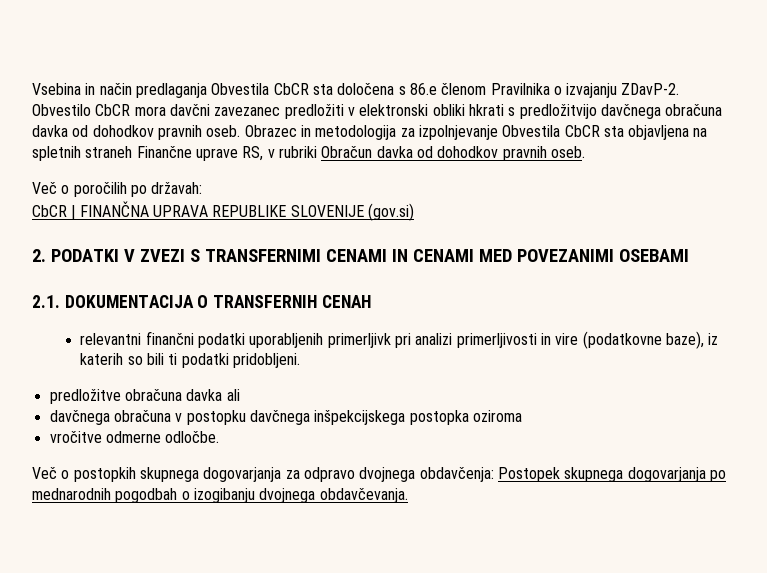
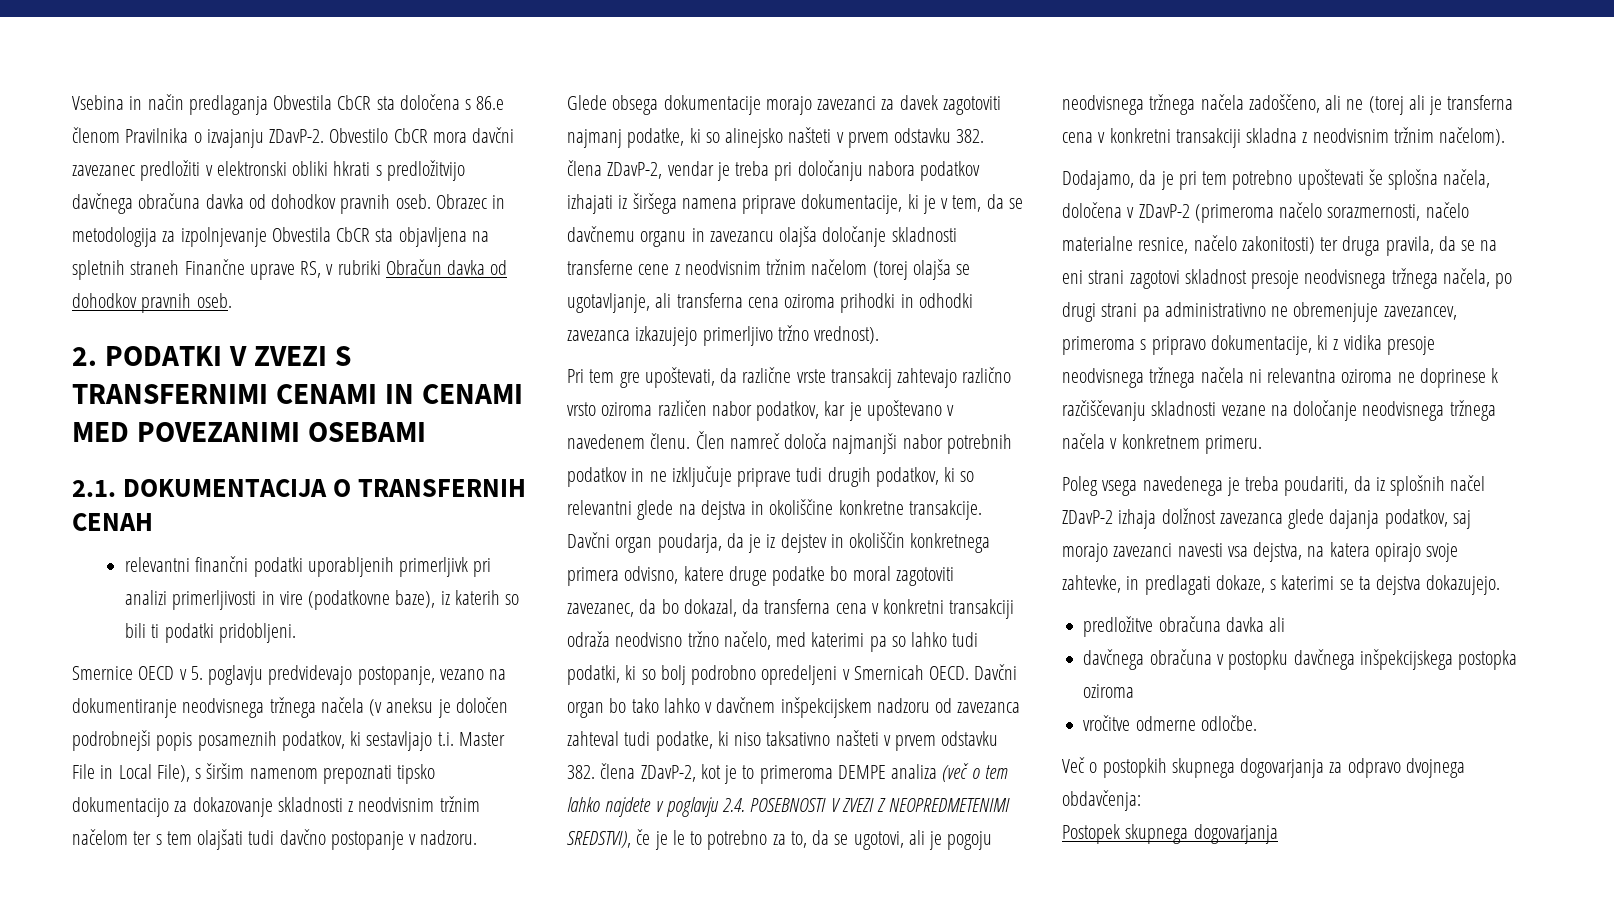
[32,182,203,197] [32,201,414,221] // Več o poročilih po državah: // CbCR | FINANČNA UPRAVA REPUBLIKE SLOVENIJE (gov.si) -> (232, 300) none
(301, 360) none -> [72,665,507,685] [72,697,508,718] [72,730,505,751] [72,763,436,784] [72,796,480,817] [72,829,478,850] [567,95,1001,115] [567,127,985,148] [567,160,981,181] [567,193,1023,214] [567,226,957,247] [567,259,971,280] [567,293,973,313] [567,325,880,346] [567,367,1012,388] [567,400,955,421] [567,431,1012,454] [567,466,975,487] [567,499,982,520] [567,532,991,553] [567,566,954,586] [567,599,1015,619] [567,631,979,652] [567,664,1018,685] [567,697,1021,718] [567,730,999,751] [567,763,1008,784] [567,797,1011,817] [567,829,993,850] [1062,94,1514,115] [1062,127,1506,148] [1062,169,1491,190] [1062,202,1469,223] [1062,235,1498,256] [1062,268,1513,289] [1062,302,1457,322] [1062,335,1435,355] [1062,367,1499,388] [1062,400,1496,421] [1062,433,1262,454] [1062,475,1486,496] [1062,508,1471,529] [1062,542,1459,562] [1062,575,1501,595] // Smernice OECD v 5. poglavju predvidevajo postopanje, vezano na dokumentiranje neodvisnega tržnega načela (v aneksu je določen podrobnejši popis posameznih podatkov, ki sestavljajo t.i. Master File in Local File), s širšim namenom prepoznati tipsko dokumentacijo za dokazovanje skladnosti z neodvisnim tržnim načelom ter s tem olajšati tudi davčno postopanje v nadzoru. // Glede obsega dokumentacije morajo zavezanci za davek zagotoviti najmanj podatke, ki so alinejsko našteti v prvem odstavku 382. člena ZDavP-2, vendar je treba pri določanju nabora podatkov izhajati iz širšega namena priprave dokumentacije, ki je v tem, da se davčnemu organu in zavezancu olajša določanje skladnosti transferne cene z neodvisnim tržnim načelom (torej olajša se ugotavljanje, ali transferna cena oziroma prihodki in odhodki zavezanca izkazujejo primerljivo tržno vrednost). // Pri tem gre upoštevati, da različne vrste transakcij zahtevajo različno vrsto oziroma različen nabor podatkov, kar je upoštevano v navedenem členu. Člen namreč določa najmanjši nabor potrebnih podatkov in ne izključuje priprave tudi drugih podatkov, ki so relevantni glede na dejstva in okoliščine konkretne transakcije. Davčni organ poudarja, da je iz dejstev in okoliščin konkretnega primera odvisno, katere druge podatke bo moral zagotoviti zavezanec, da bo dokazal, da transferna cena v konkretni transakciji odraža neodvisno tržno načelo, med katerimi pa so lahko tudi podatki, ki so bolj podrobno opredeljeni v Smernicah OECD. Davčni organ bo tako lahko v davčnem inšpekcijskem nadzoru od zavezanca zahteval tudi podatke, ki niso taksativno našteti v prvem odstavku 382. člena ZDavP-2, kot je to primeroma DEMPE analiza (več o tem lahko najdete v poglavju 2.4. POSEBNOSTI V ZVEZI Z NEOPREDMETENIMI SREDSTVI), če je le to potrebno za to, da se ugotovi, ali je pogoju neodvisnega tržnega načela zadoščeno, ali ne (torej ali je transferna cena v konkretni transakciji skladna z neodvisnim tržnim načelom). // Dodajamo, da je pri tem potrebno upoštevati še splošna načela, določena v ZDavP-2 (primeroma načelo sorazmernosti, načelo materialne resnice, načelo zakonitosti) ter druga pravila, da se na eni strani zagotovi skladnost presoje neodvisnega tržnega načela, po drugi strani pa administrativno ne obremenjuje zavezancev, primeroma s pripravo dokumentacije, ki z vidika presoje neodvisnega tržnega načela ni relevantna oziroma ne doprinese k razčiščevanju skladnosti vezane na določanje neodvisnega tržnega načela v konkretnem primeru. // Poleg vsega navedenega je treba poudariti, da iz splošnih načel ZDavP-2 izhaja dolžnost zavezanca glede dajanja podatkov, saj morajo zavezanci navesti vsa dejstva, na katera opirajo svoje zahtevke, in predlagati dokaze, s katerimi se ta dejstva dokazujejo.
(494, 474) none -> (1141, 800) //
[709,470,726,482] [32,488,408,503] po mednarodnih pogodbah o izogibanju dvojnega obdavčevanja. -> (1278, 834) none

